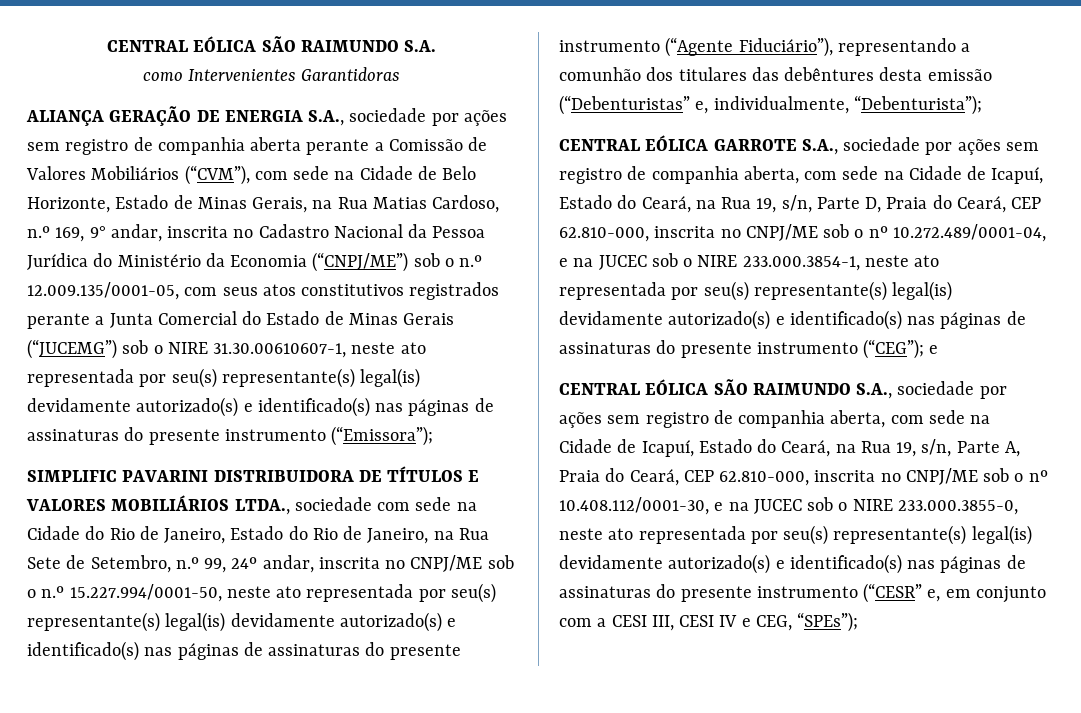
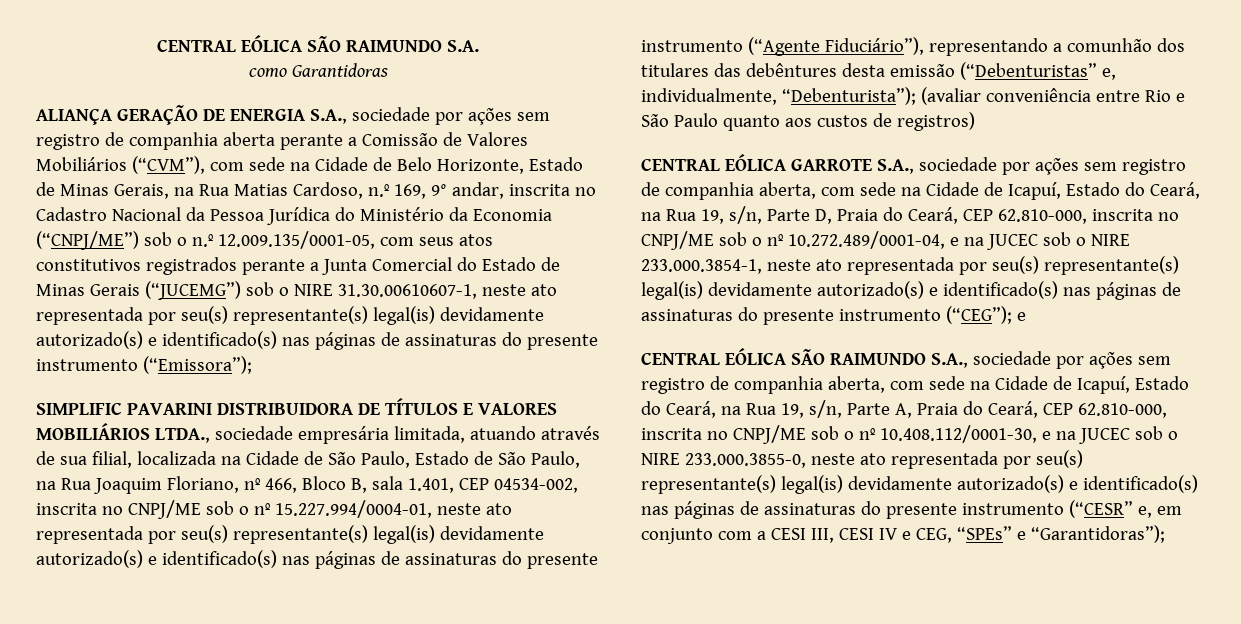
[188,69,296,81] Intervenientes -> (287, 72) none
[377,497,477,511] [27,526,489,544] [27,555,514,573] [27,584,222,602] com sede na Cidade do Rio de Janeiro, Estado do Rio de Janeiro, na Rua Sete de Setembro, n.º 99, 24º andar, inscrita no CNPJ/ME sob o n.º 15.227.994/0001-50, -> [297,426,600,444] [36,451,580,468] [36,476,578,494] [36,500,432,519] empresária limitada, atuando através de sua filial, localizada na Cidade de São Paulo, Estado de São Paulo, na Rua Joaquim Floriano, nº 466, Bloco B, sala 1.401, CEP 04534-002, inscrita no CNPJ/ME sob o nº 15.227.994/0004-01,
(982, 105) none -> [920,87,1185,105] [641,112,975,131] (avaliar conveniência entre Rio e São Paulo quanto aos custos de registros)
[797,612,859,632] “SPEs”); -> [956,525,1165,543] “SPEs” e “Garantidoras”);

